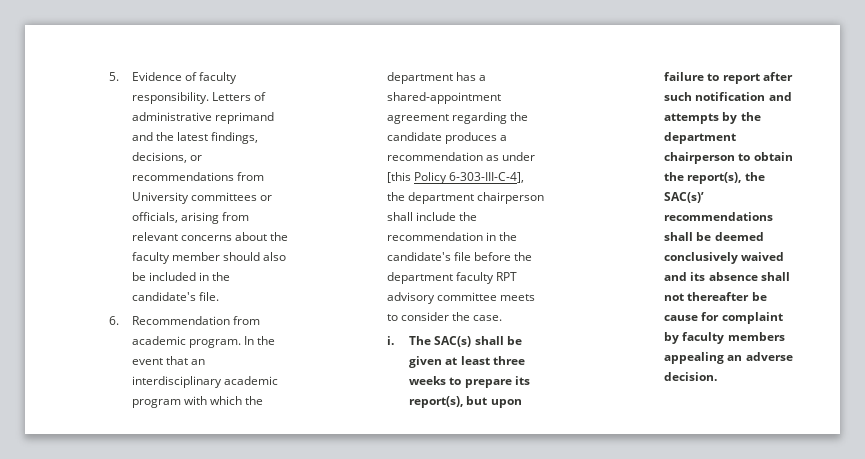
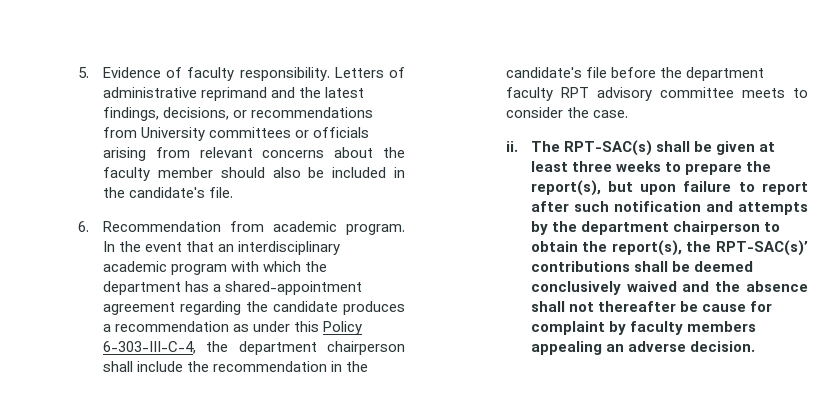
[131,212,178,223] officials, -> [313,127,370,138] officials
[386,172,524,184] [this Policy 6-303-III-C-4], -> [294,321,363,335] [103,341,197,354] this Policy 6-303-III-C-4,
[386,336,472,347] i. The SAC(s) -> [506,140,652,156] ii. The RPT-SAC(s)
[514,376,530,385] its -> [745,161,771,172] the
[664,192,705,203] [664,212,774,221] SAC(s)’ recommendations -> [716,240,808,256] [530,261,630,272] RPT-SAC(s)’ contributions
[690,272,706,281] its -> [715,281,741,292] the

